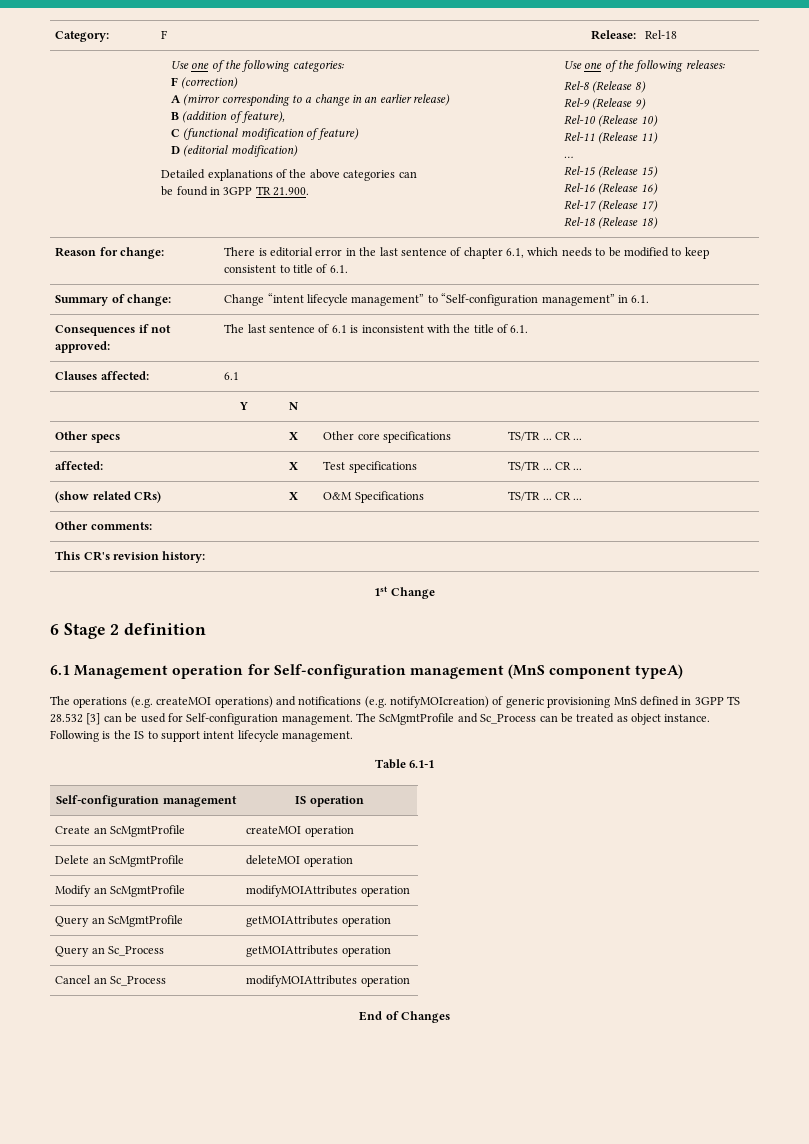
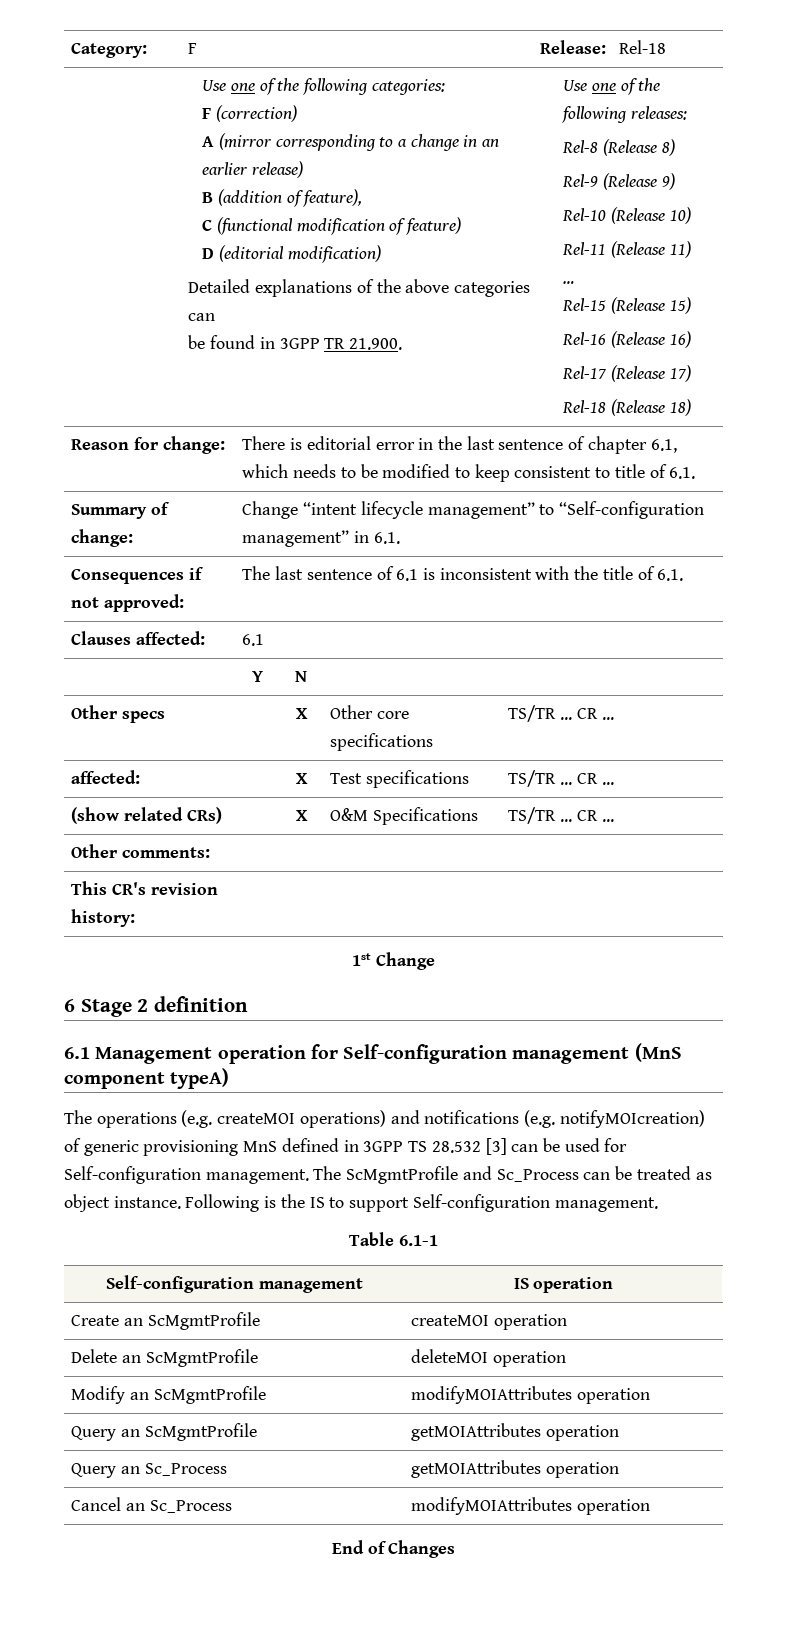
[203,730,279,742] intent lifecycle -> [412,1194,550,1212] Self-configuration

